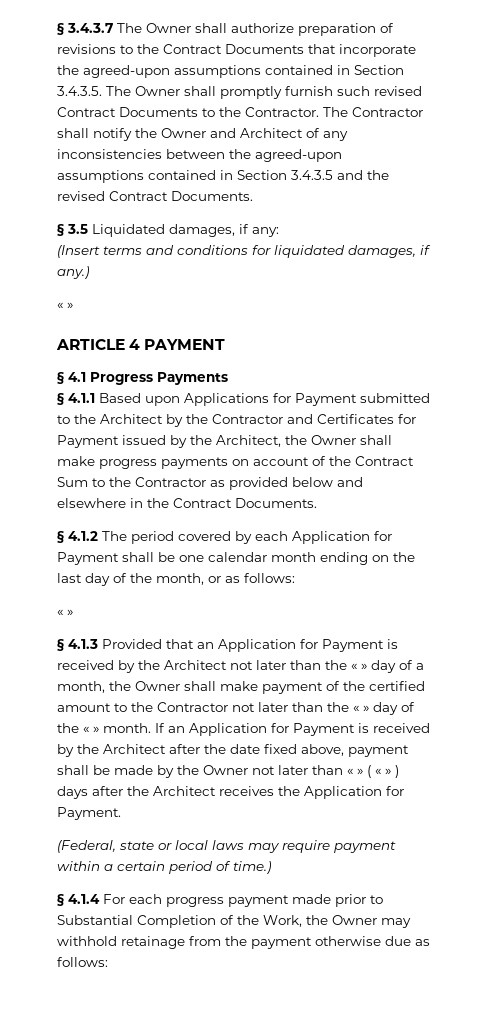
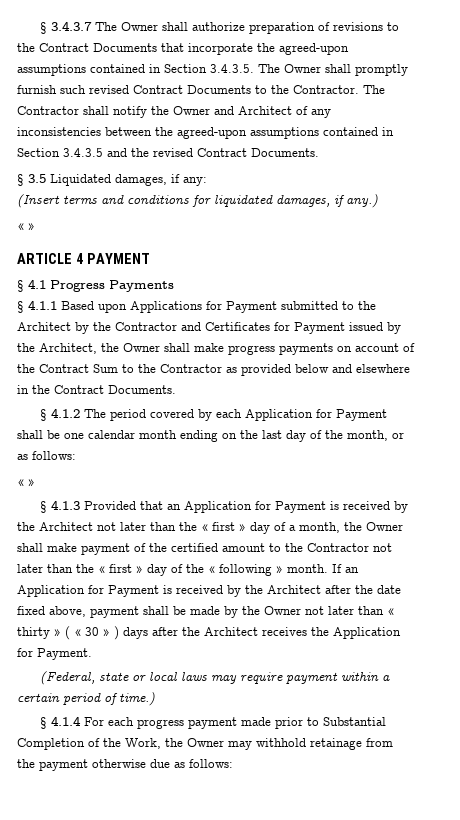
(357, 666) none -> [212,522,235,531] first
(359, 708) none -> [109,564,132,573] first
(89, 729) none -> [219,564,272,576] following
(353, 771) none -> [17,627,50,639] thirty
(381, 771) none -> [85,627,99,636] 30

